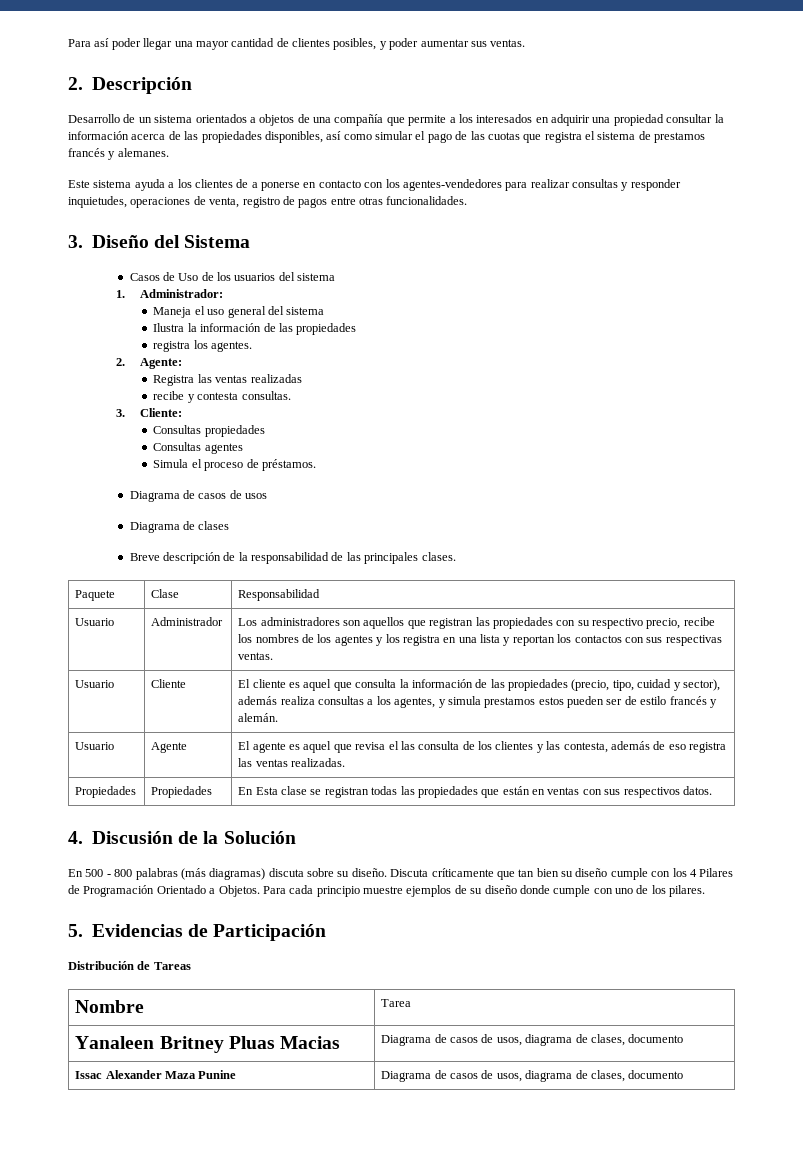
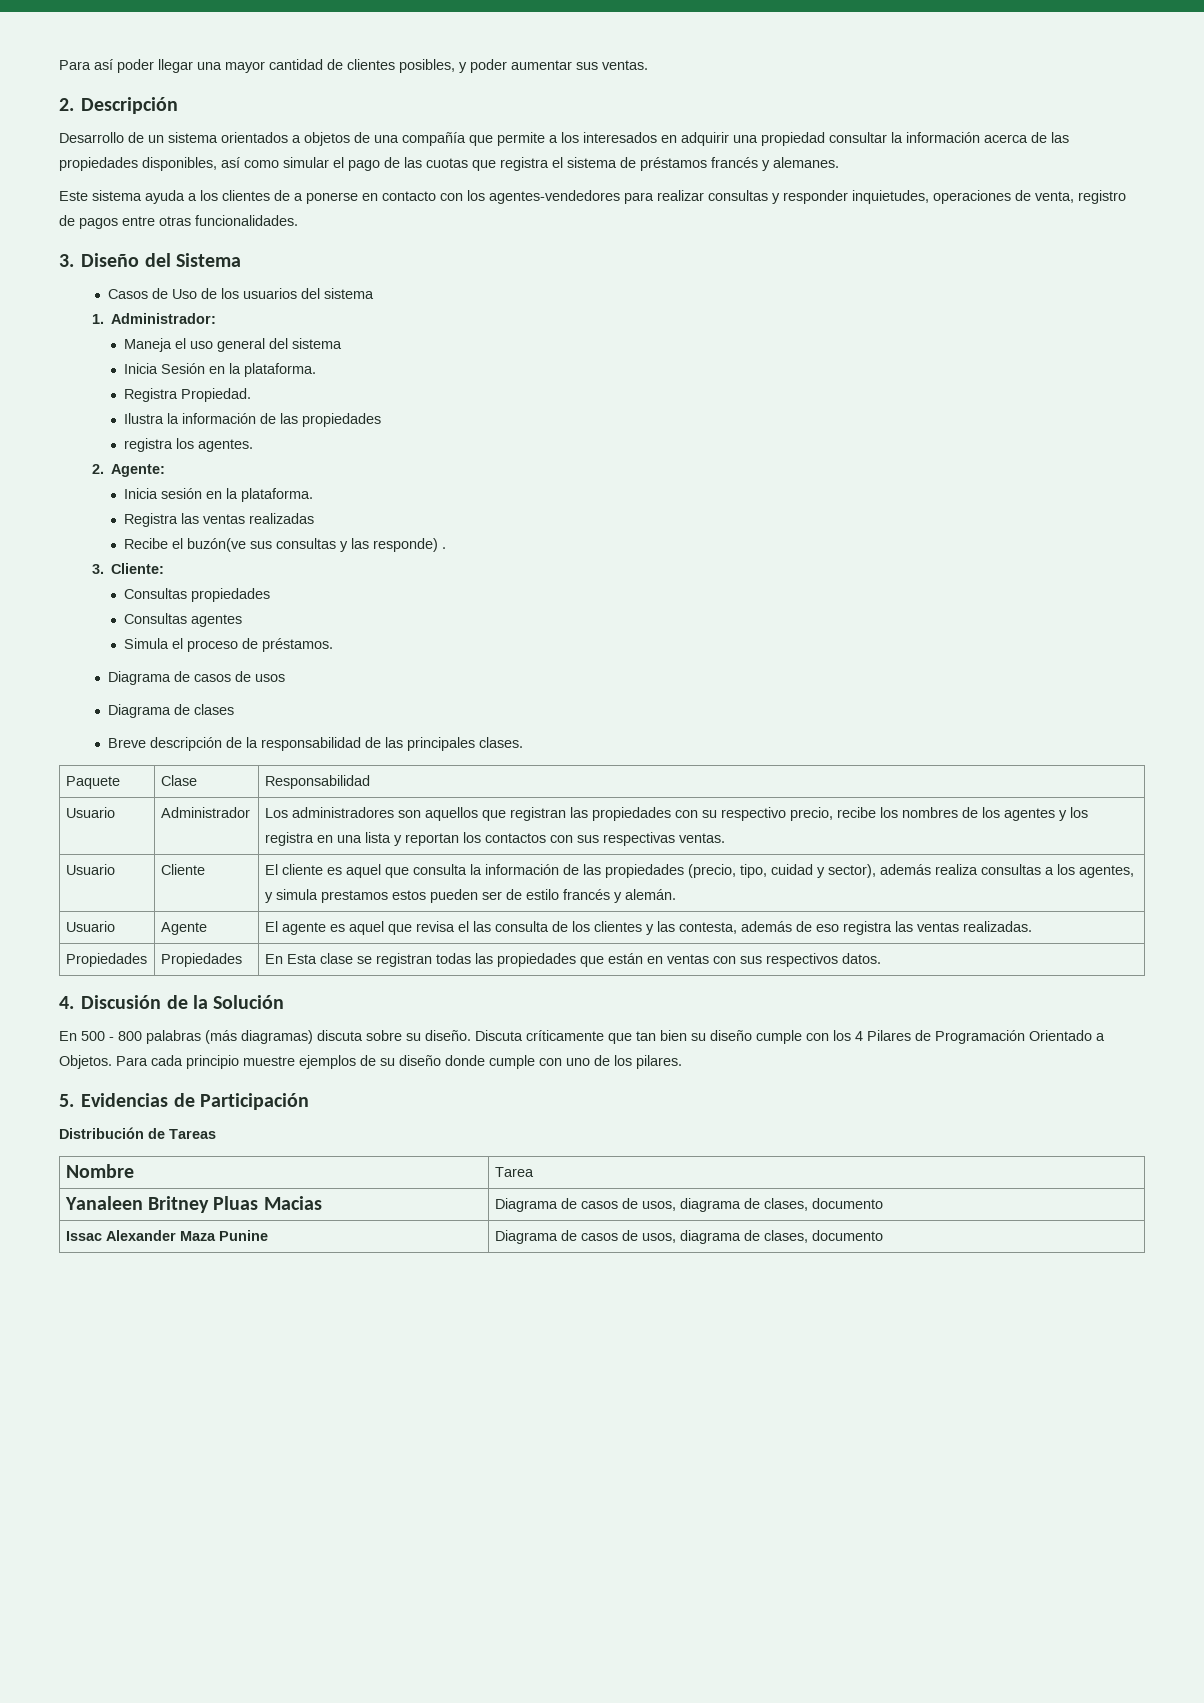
[654,132,706,143] prestamos -> [640,157,707,171] préstamos
(325, 311) none -> [124,363,317,377] [124,388,252,402] // Inicia Sesión en la plataforma. // Registra Propiedad.
(182, 363) none -> [124,488,314,502] // Inicia sesión en la plataforma.
[153,391,291,403] recibe y contesta consultas. -> [124,538,447,552] Recibe el buzón(ve sus consultas y las responde) .

